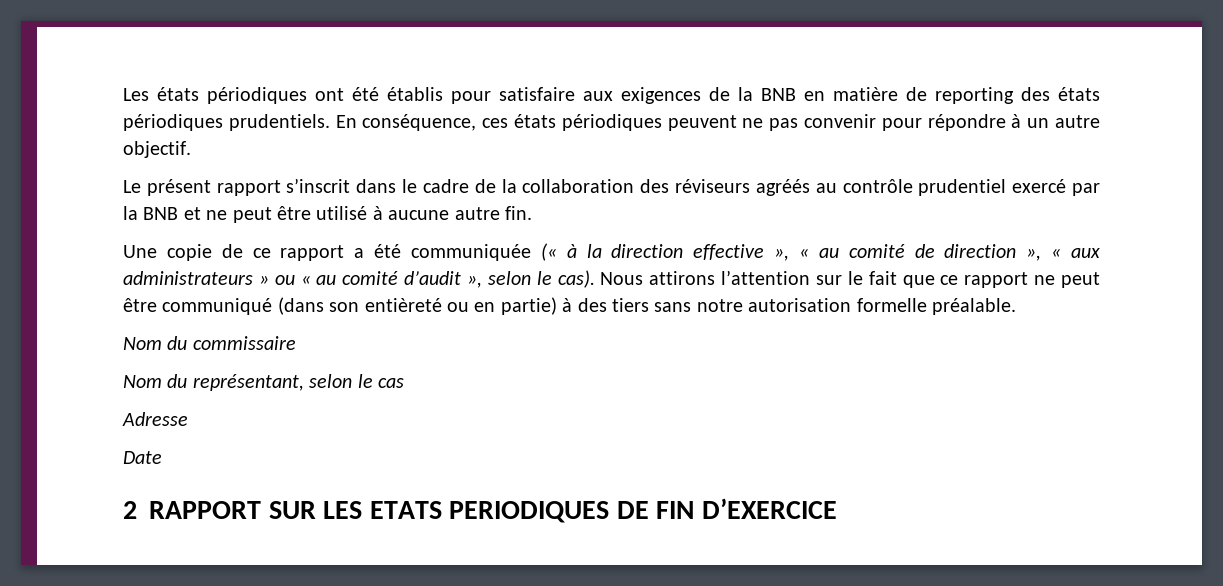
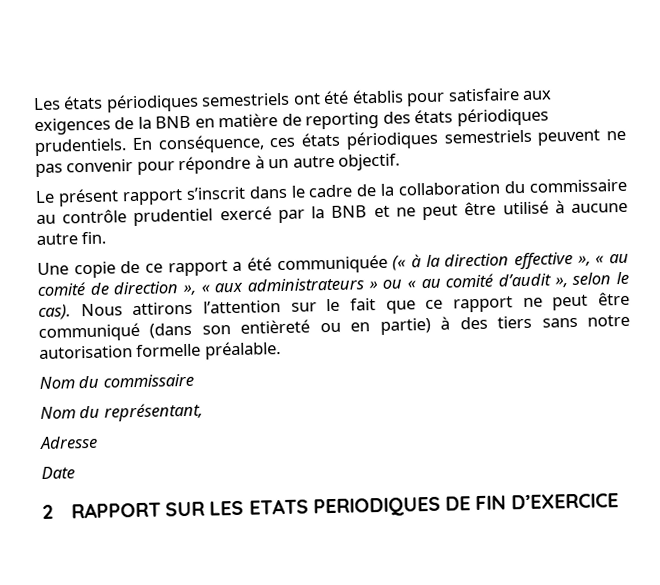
(307, 95) none -> [201,92,291,107] semestriels
(662, 122) none -> [443,129,532,144] semestriels
[640,179,810,196] des réviseurs agréés -> [504,178,628,194] du commissaire
[309,374,404,388] selon le cas -> (203, 412) none

